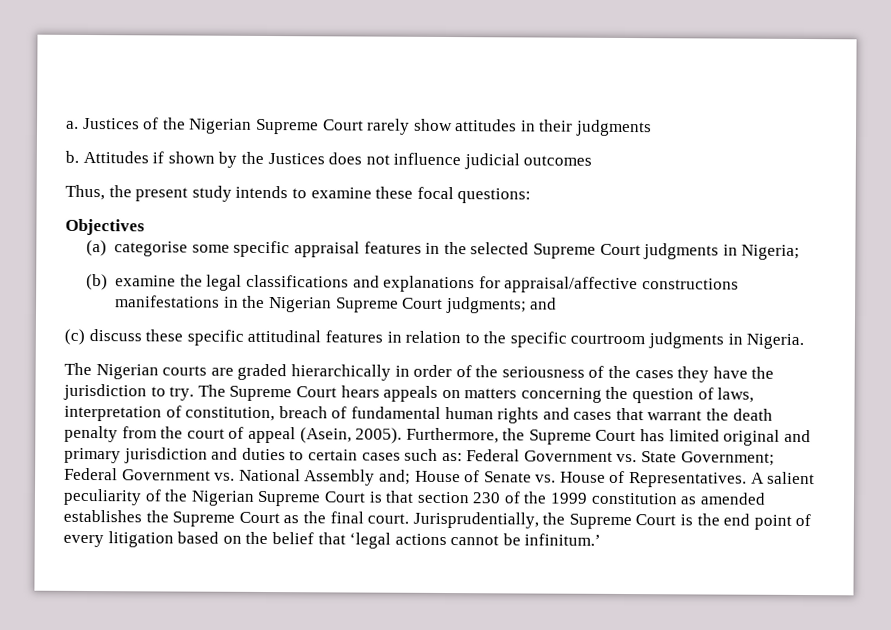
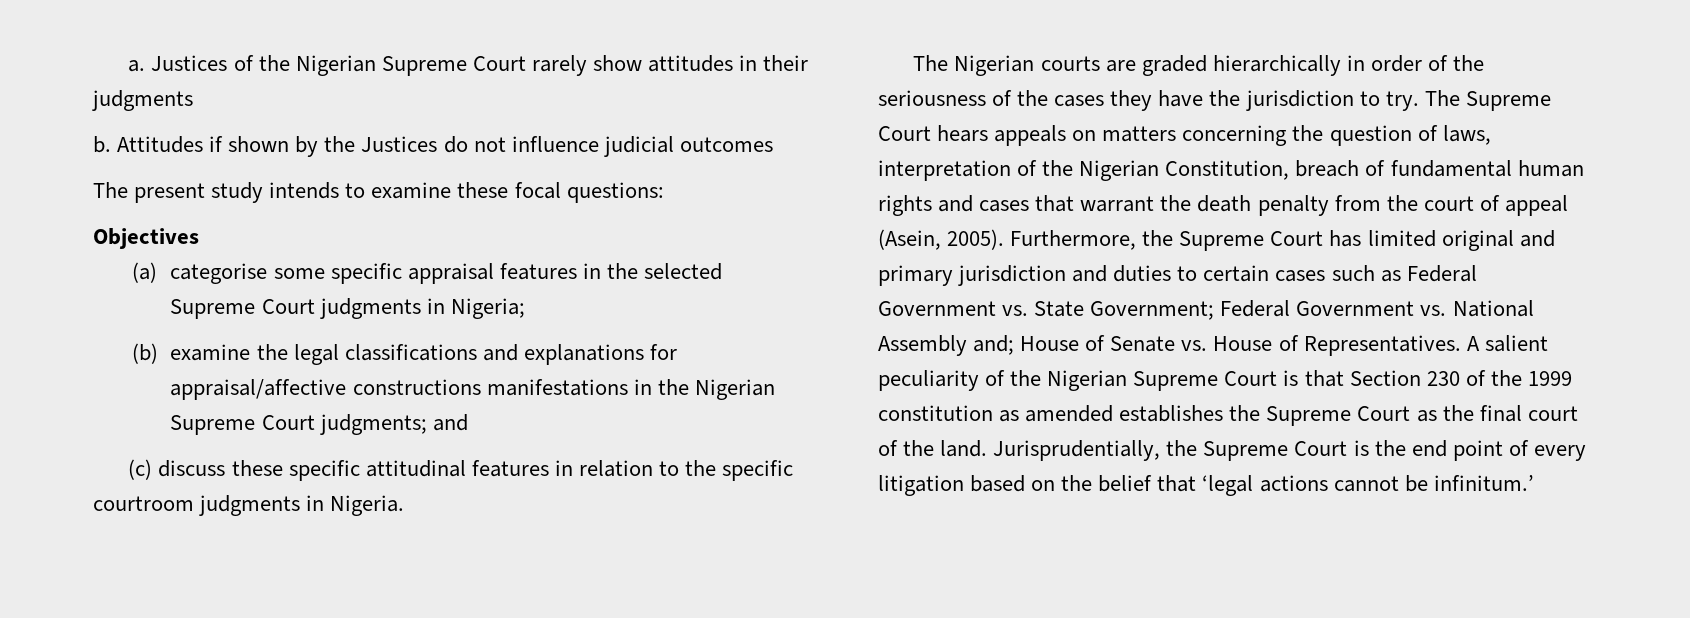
[328,152,363,165] does -> [443,136,468,153] do
[65,184,132,201] Thus, the -> [93,182,128,198] The
[185,406,276,422] constitution, -> [1042,160,1290,181] the Nigerian Constitution,
[441,452,463,462] as: -> [1380,270,1401,282] as
[416,491,470,504] section -> [1349,370,1421,386] Section
[367,513,410,524] court. -> [1527,406,1578,421] [878,440,988,457] court of the land.

